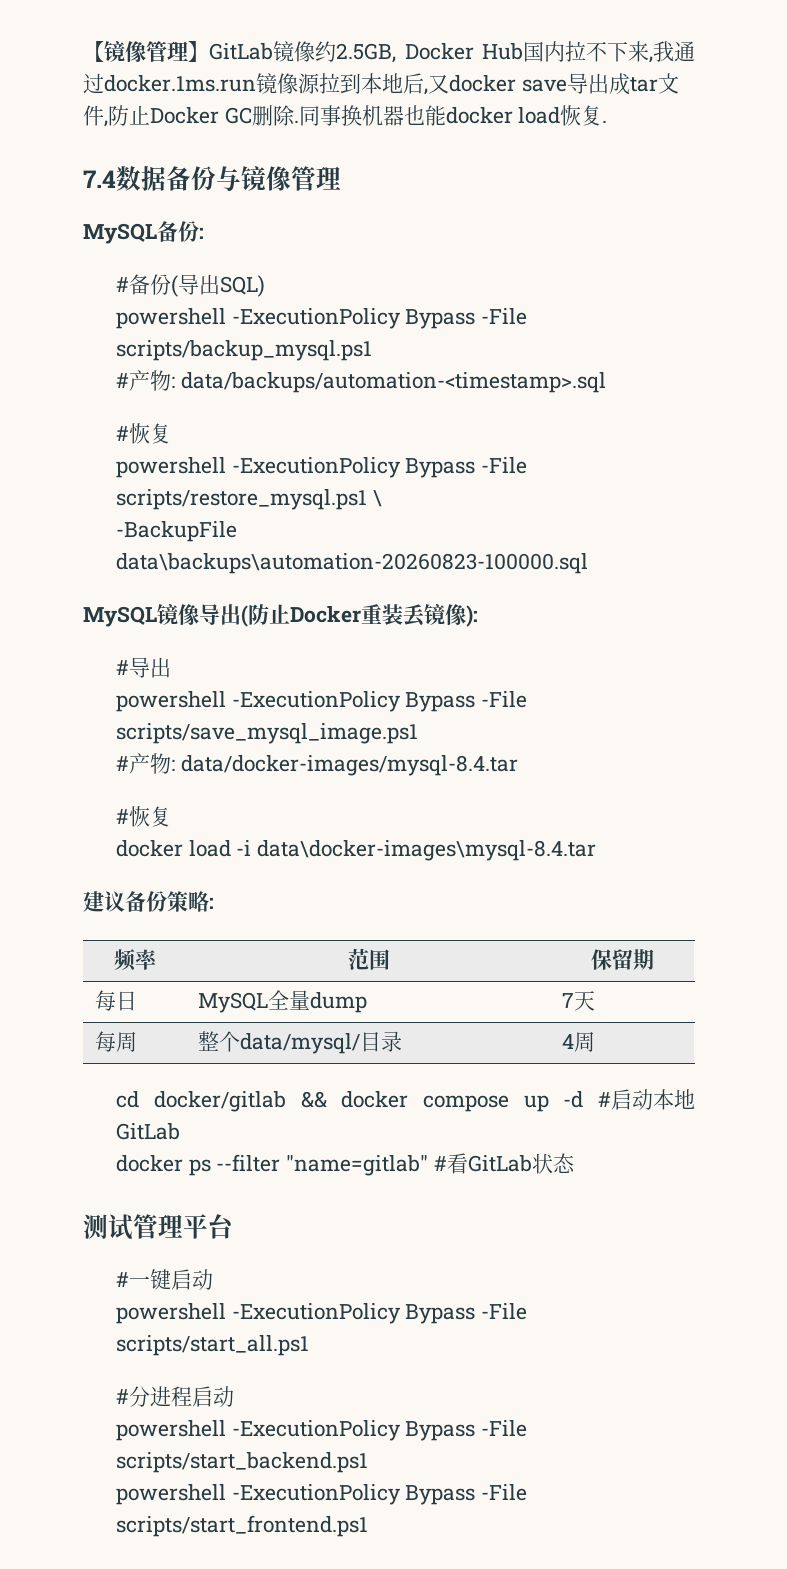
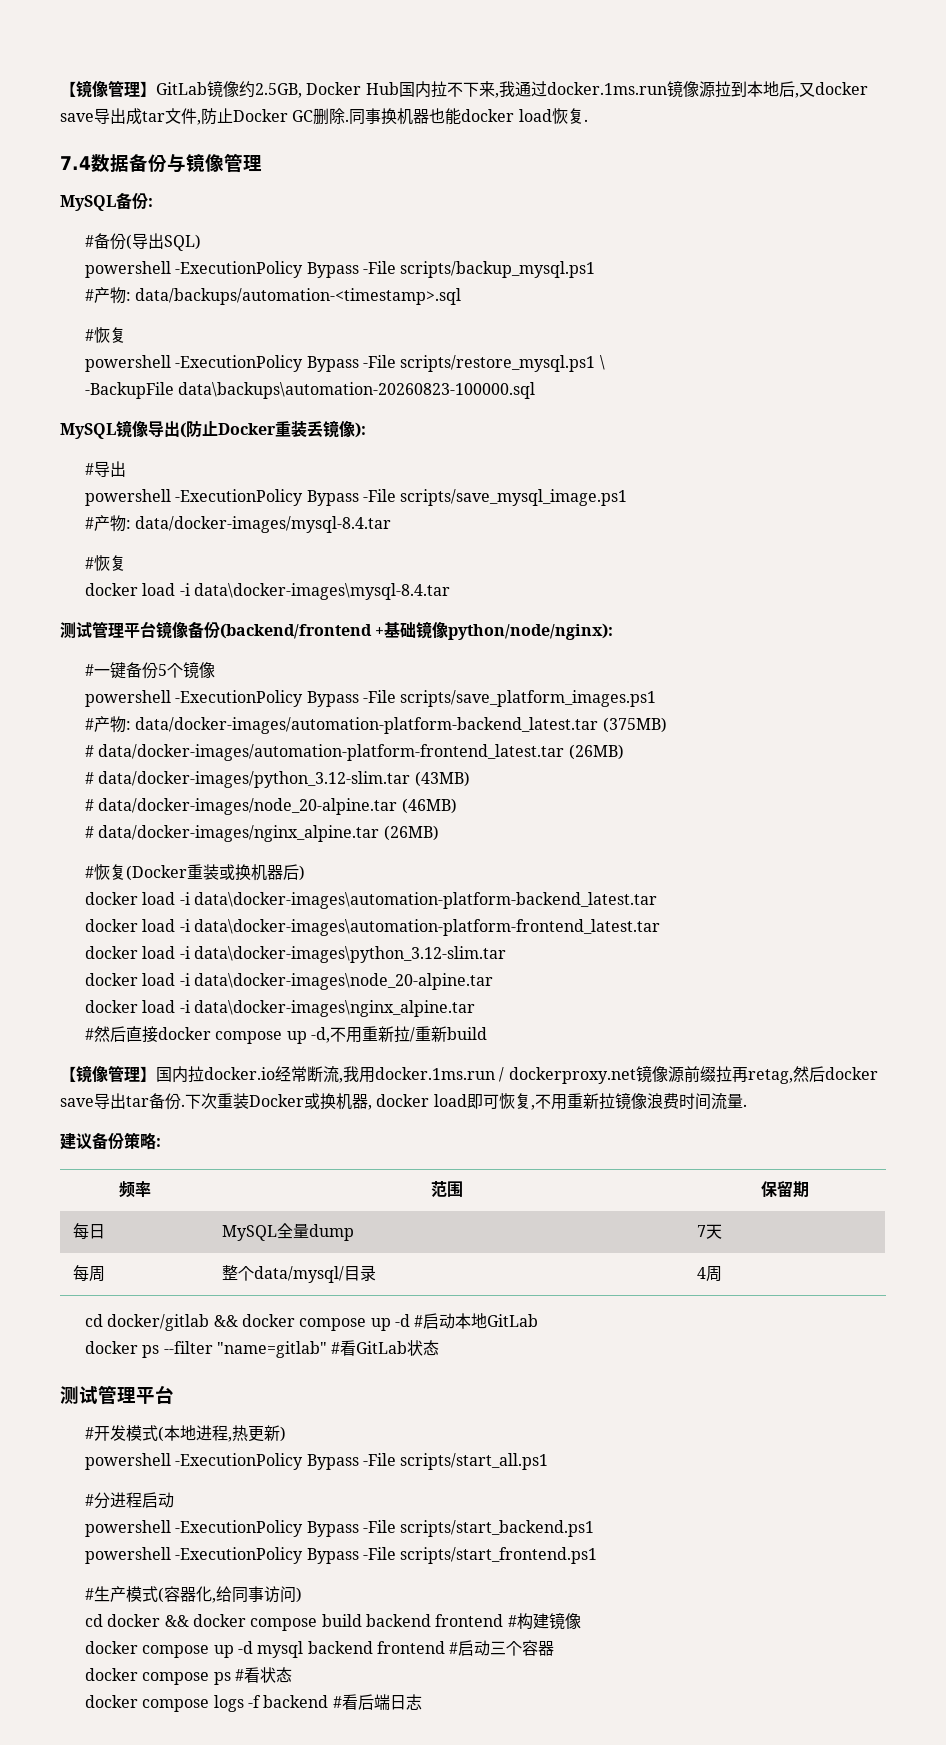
(597, 850) none -> [60,621,614,640] [85,661,216,679] [85,690,657,707] [85,716,667,734] [85,744,624,761] [85,771,470,788] [85,798,457,815] [85,825,439,842] [85,864,306,881] [85,892,658,909] [85,919,661,936] [85,946,507,963] [85,973,494,990] [85,1000,476,1017] [85,1026,488,1044] [60,1065,878,1084] [60,1092,747,1110] // 测试管理平台镜像备份(backend/frontend +基础镜像python/node/nginx): // #一键备份5个镜像 // powershell -ExecutionPolicy Bypass -File scripts/save_platform_images.ps1 // #产物: data/docker-images/automation-platform-backend_latest.tar (375MB) // # data/docker-images/automation-platform-frontend_latest.tar (26MB) // # data/docker-images/python_3.12-slim.tar (43MB) // # data/docker-images/node_20-alpine.tar (46MB) // # data/docker-images/nginx_alpine.tar (26MB) // #恢复(Docker重装或换机器后) // docker load -i data\docker-images\automation-platform-backend_latest.tar // docker load -i data\docker-images\automation-platform-frontend_latest.tar // docker load -i data\docker-images\python_3.12-slim.tar // docker load -i data\docker-images\node_20-alpine.tar // docker load -i data\docker-images\nginx_alpine.tar // #然后直接docker compose up -d,不用重新拉/重新build // 【镜像管理】国内拉docker.io经常断流,我用docker.1ms.run / dockerproxy.net镜像源前缀拉再retag,然后docker save导出tar备份.下次重装Docker或换机器, docker load即可恢复,不用重新拉镜像浪费时间流量.
[129,1269,214,1290] 一键启动 -> [94,1425,287,1442] 开发模式(本地进程,热更新)
(369, 1526) none -> [85,1586,303,1603] [85,1612,581,1631] [85,1640,555,1658] [85,1667,293,1685] [85,1694,422,1712] // #生产模式(容器化,给同事访问) // cd docker && docker compose build backend frontend #构建镜像 // docker compose up -d mysql backend frontend #启动三个容器 // docker compose ps #看状态 // docker compose logs -f backend #看后端日志

